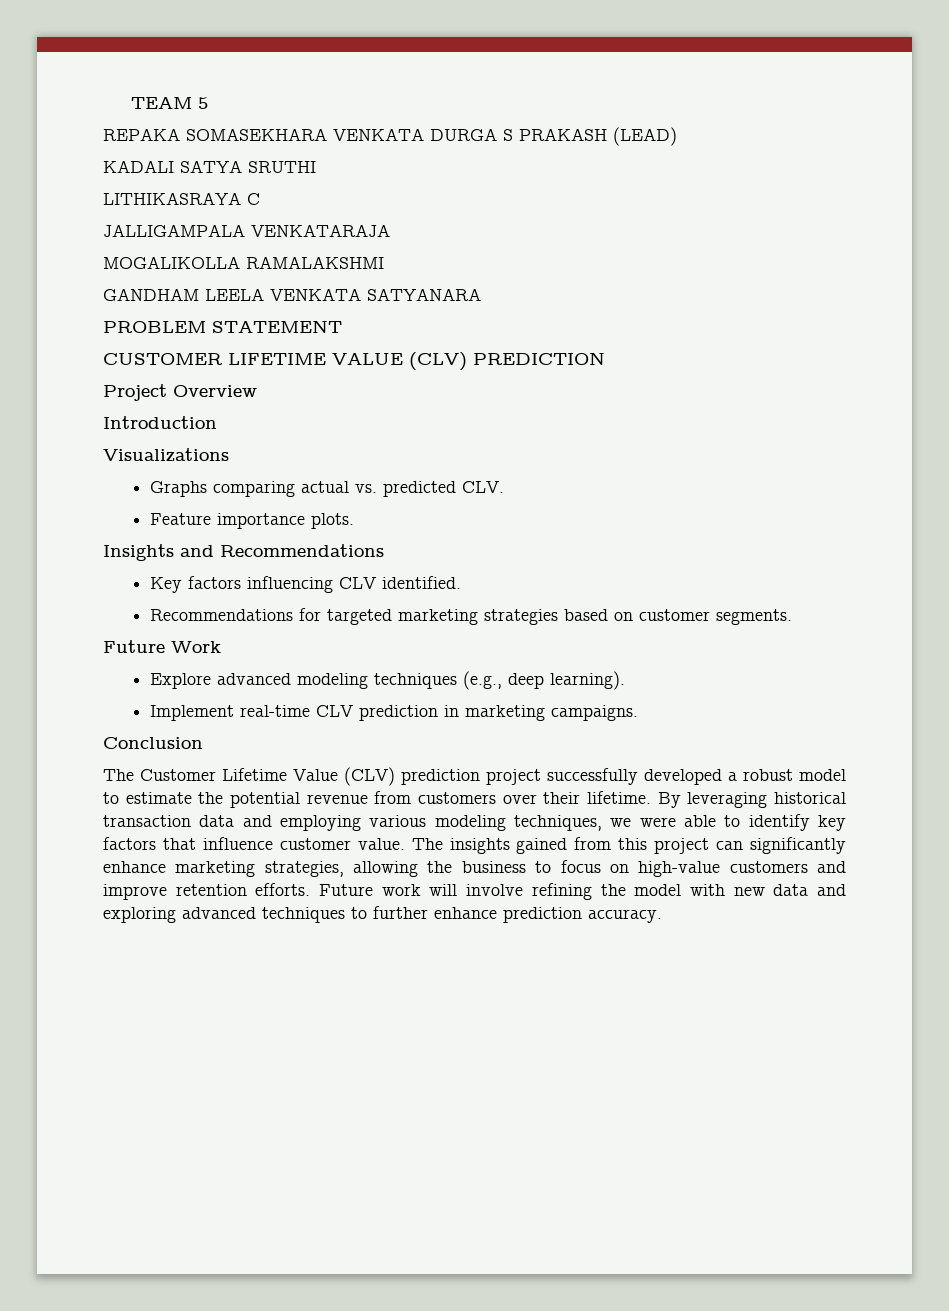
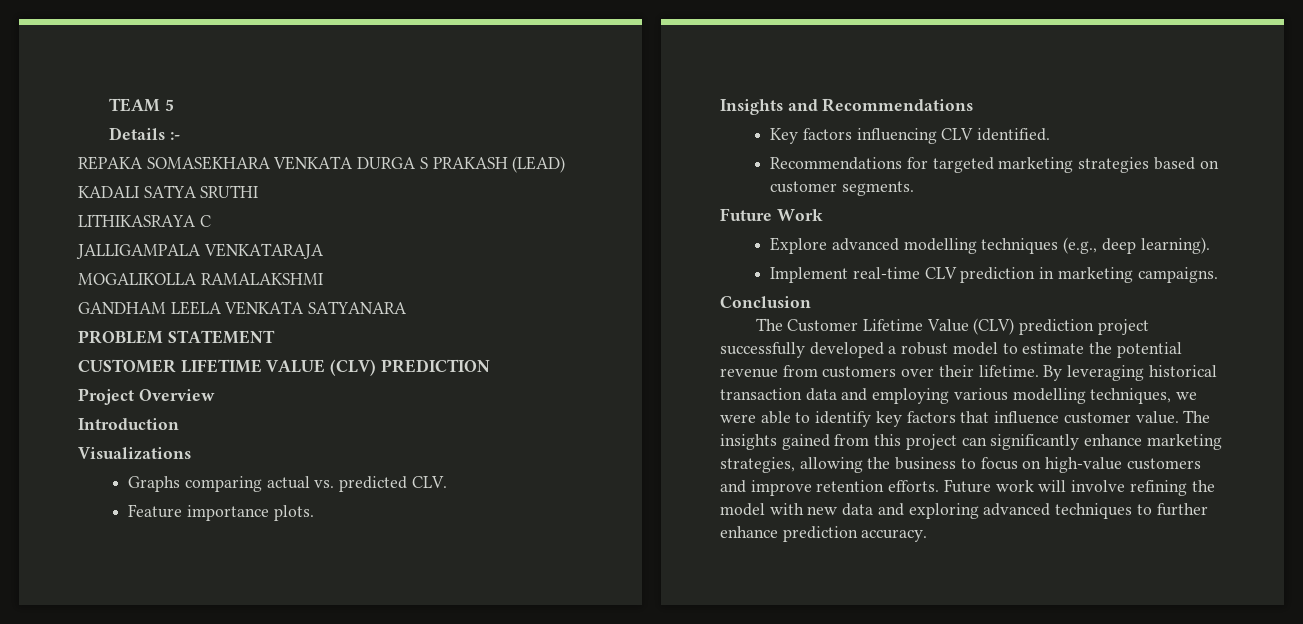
(208, 103) none -> [109,127,180,140] // Details :-
[297,673,369,689] modeling -> [903,238,977,254] modelling
[434,815,506,831] modeling -> [1012,388,1086,404] modelling

